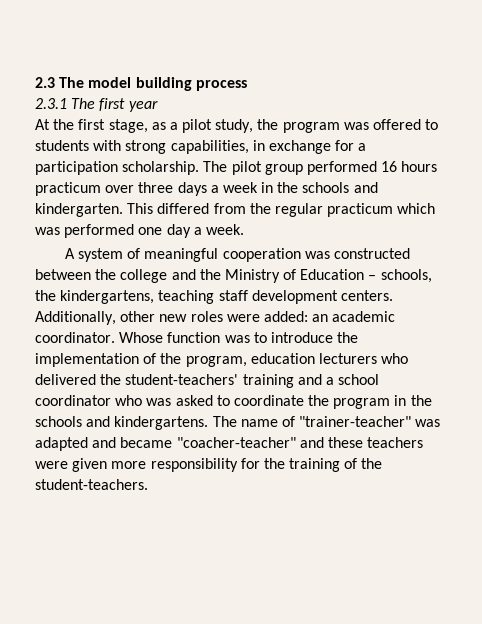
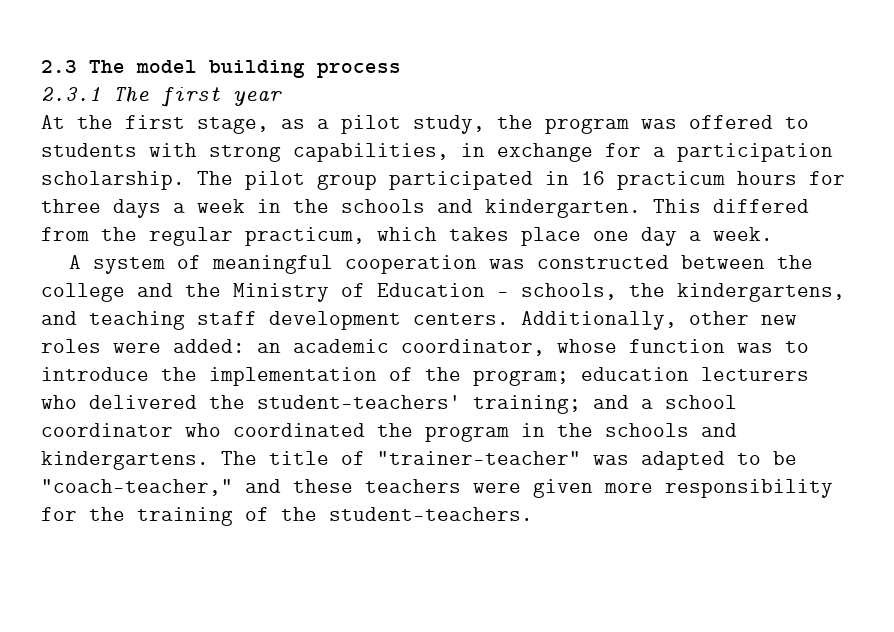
[306,161,438,175] [35,182,135,196] performed 16 hours practicum over -> [389,171,845,190] participated in 16 practicum hours for
[327,203,436,217] [35,224,135,238] practicum which was performed -> [245,227,581,246] practicum, which takes place
(155, 297) none -> [41,311,77,325] and
[35,332,164,343] coordinator. Whose -> [401,339,617,356] coordinator, whose
[185,356,247,367] program, -> [473,370,569,386] program;
[242,374,294,388] training -> [473,395,581,414] training;
[146,395,304,406] was asked to coordinate -> [233,423,365,437] coordinated
[240,419,278,427] name -> [269,451,329,465] title
[92,437,296,448] and became "coacher-teacher" -> [737,451,797,465] [41,479,233,496] to be "coach-teacher,"

